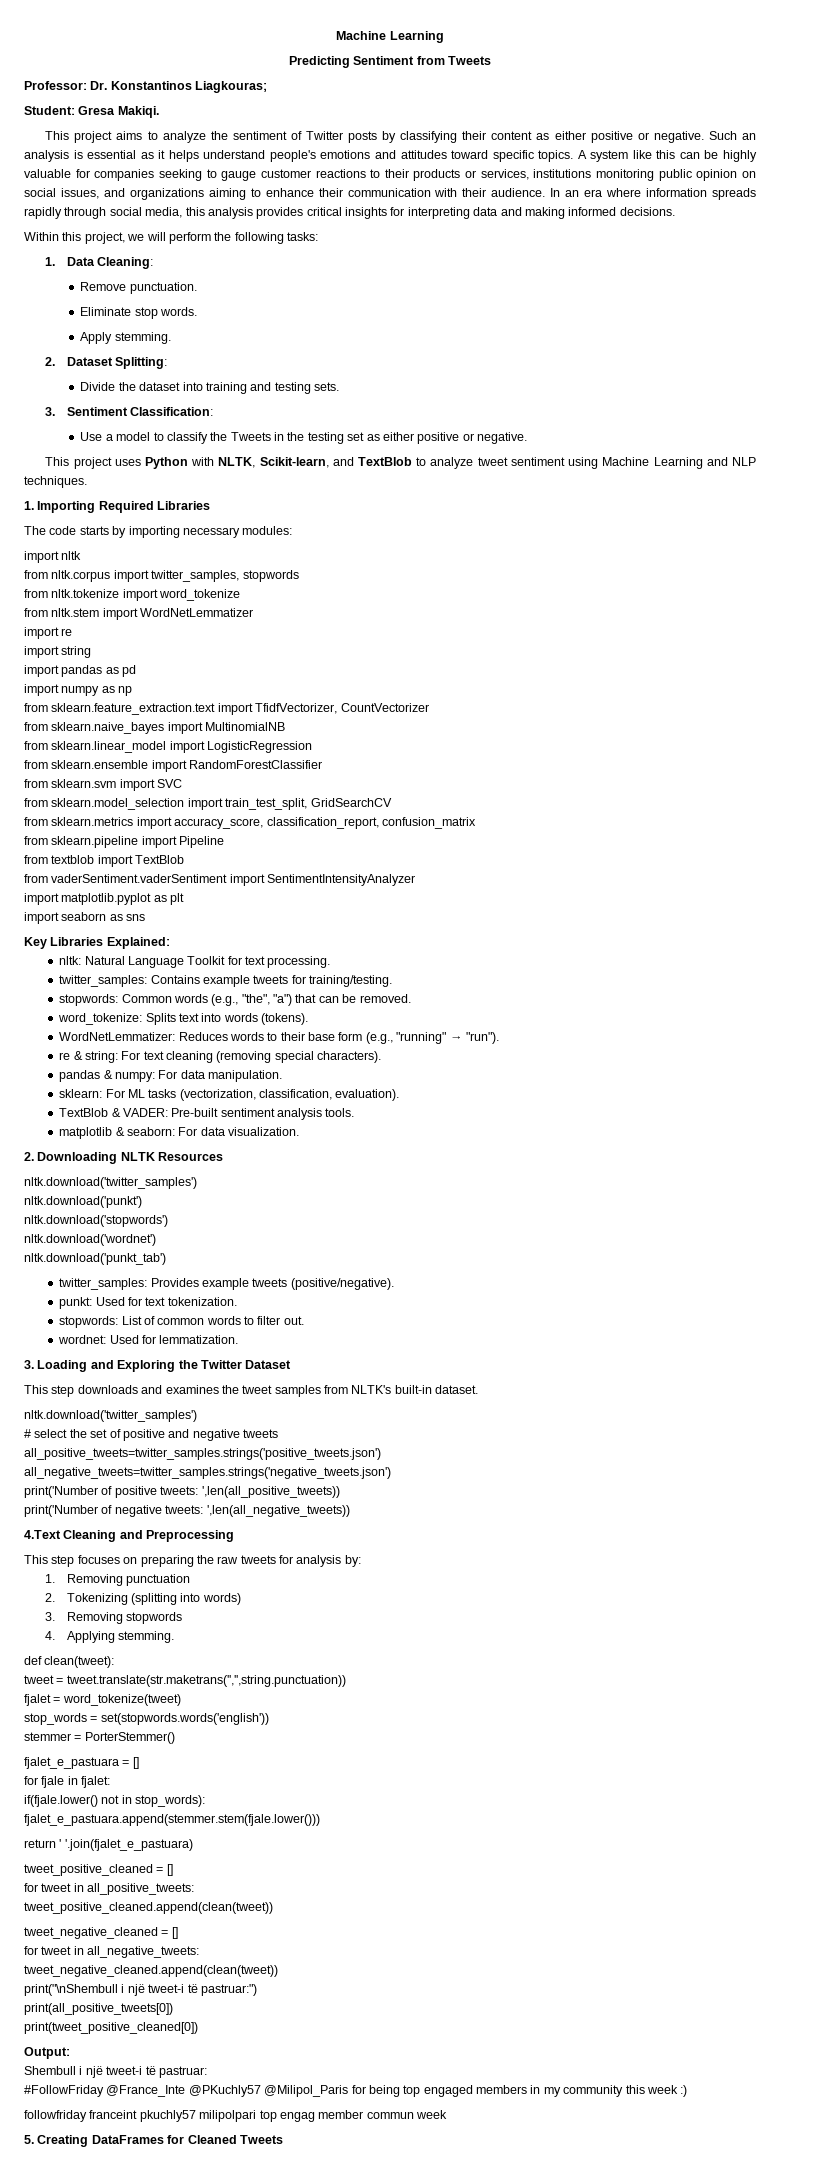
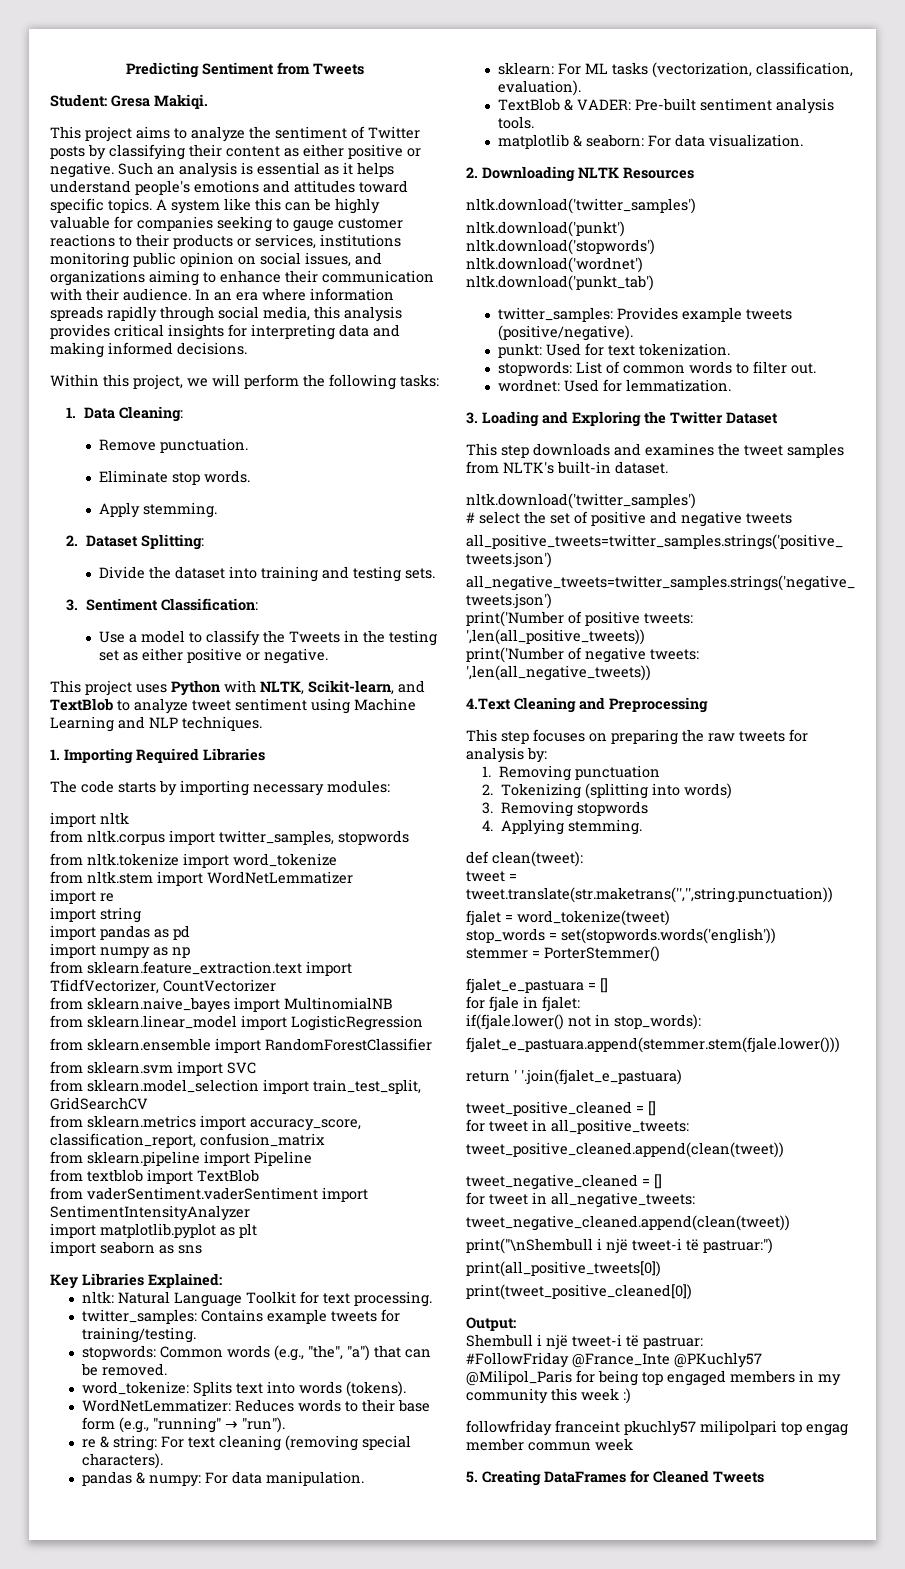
[336,31,444,43] Machine Learning // -> (125, 70) none
[24,81,268,93] // Professor: Dr. Konstantinos Liagkouras; -> (364, 69) none

